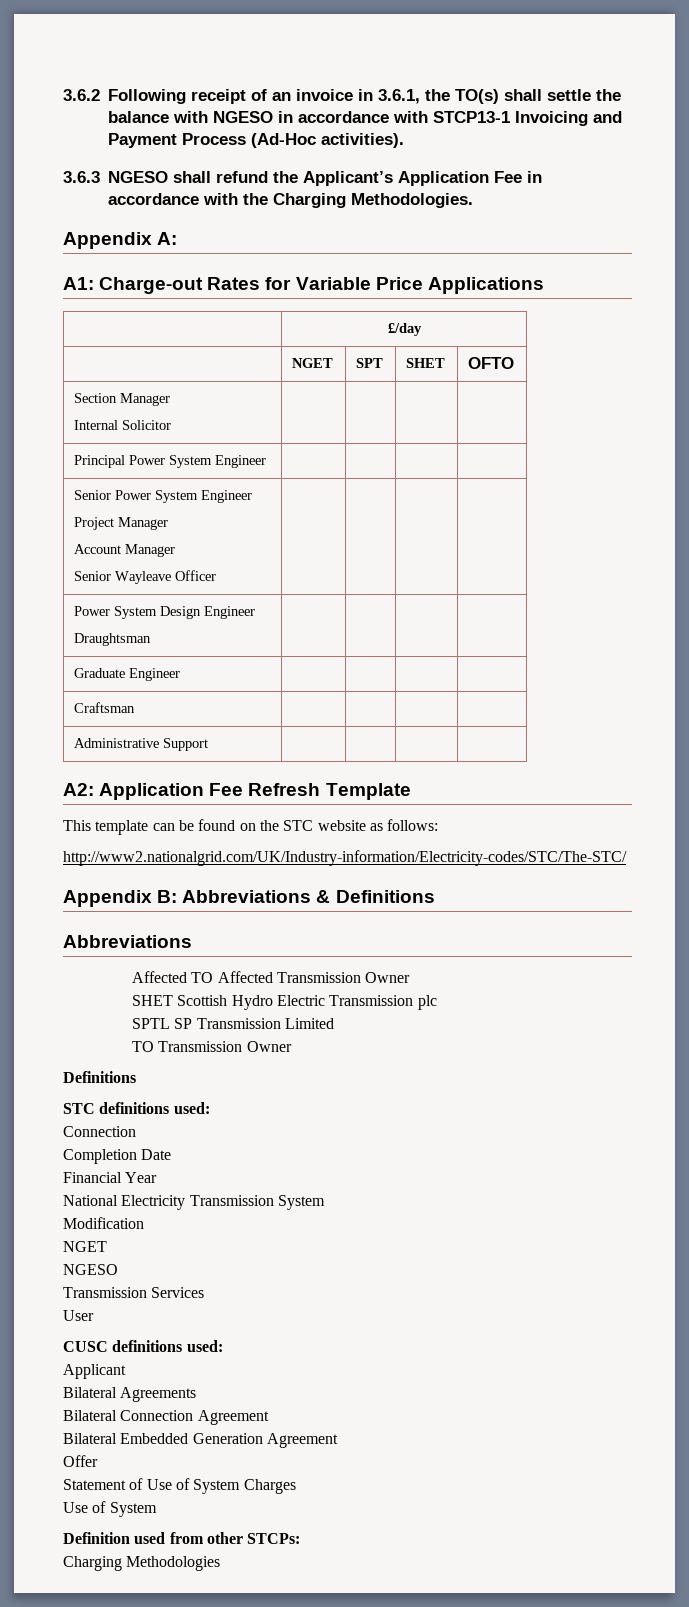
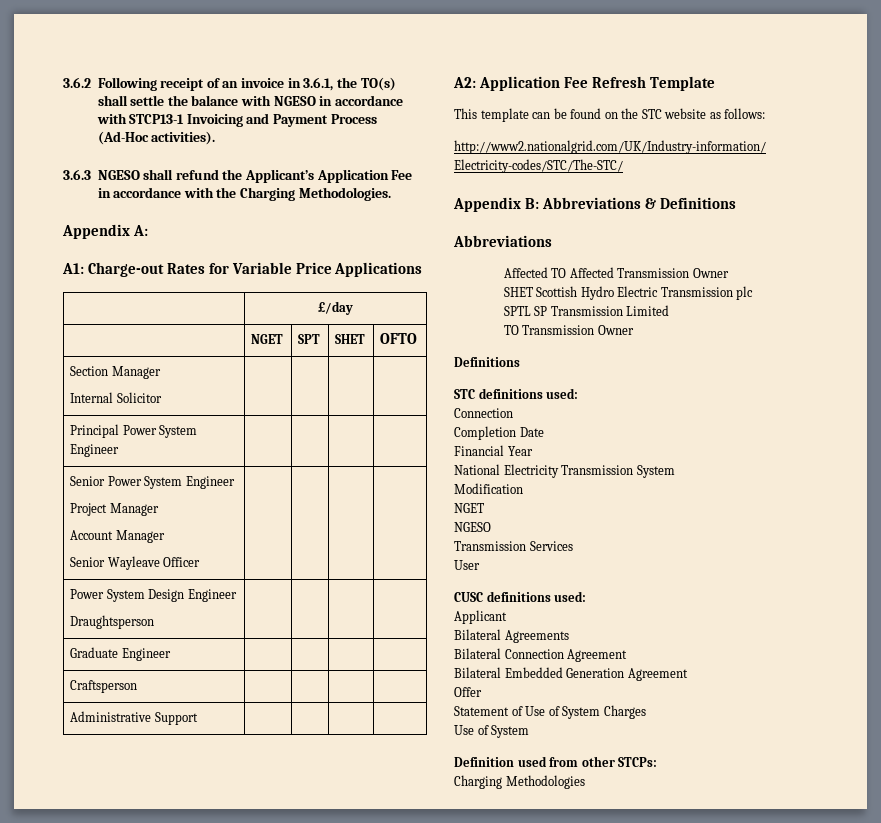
[74,633,152,646] Draughtsman -> [70,615,155,629] Draughtsperson
[74,702,136,713] Craftsman -> [70,680,138,693] Craftsperson

